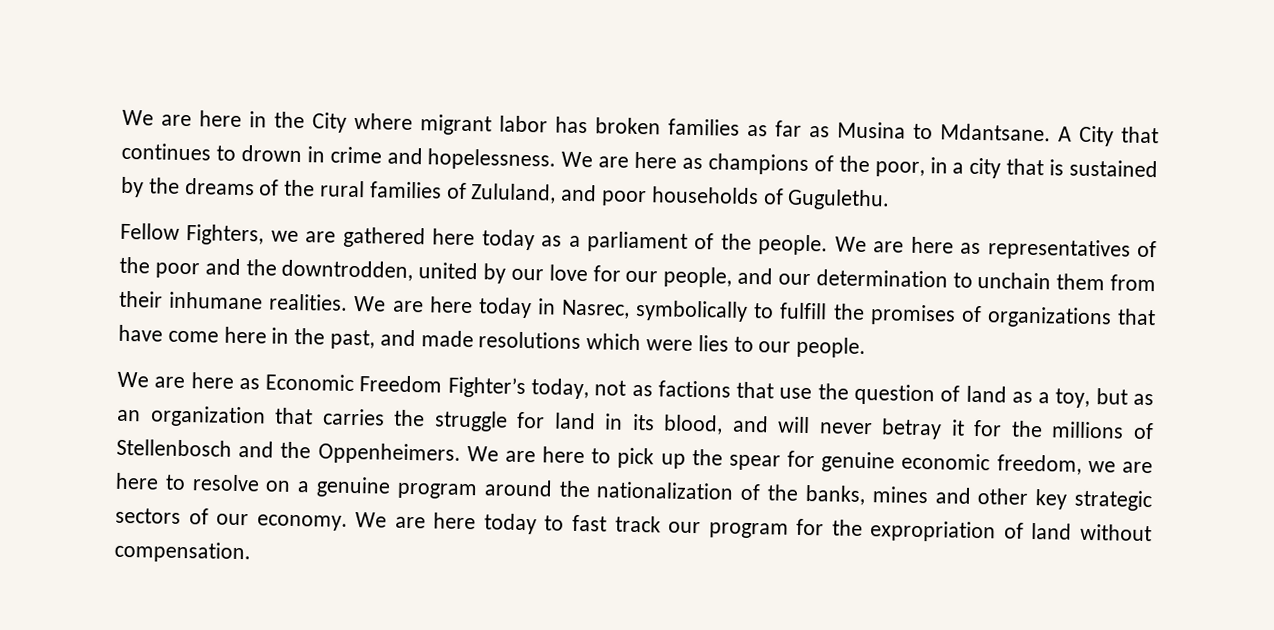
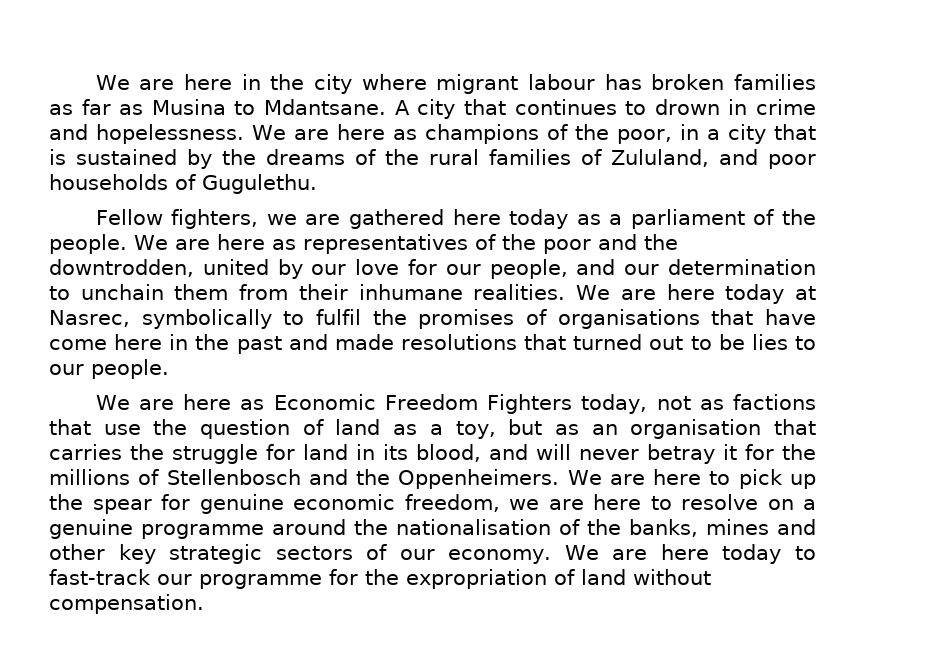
[312,112,347,133] City -> [314,74,353,94] city
[499,115,548,133] labor -> [528,74,596,90] labour
[1079,125,1114,147] City -> [417,99,456,119] city
[186,224,265,246] Fighters, -> [171,209,259,229] fighters,
[536,298,556,315] in -> [794,286,816,300] at
[779,302,828,320] fulfill -> [316,309,361,325] fulfil
[986,306,1112,329] organizations -> [557,309,700,329] organisations
[330,329,376,350] past, -> [236,336,282,354] past
[586,333,694,351] which were -> [524,334,745,350] that turned out to be
[447,376,526,399] Fighter’s -> [487,394,573,414] Fighters
[149,405,266,428] organization -> [630,419,762,439] organisation
[396,482,477,500] program -> [141,524,264,539] programme
[596,481,735,500] nationalization -> [396,519,551,535] nationalisation
[571,514,789,539] fast track our program -> [49,569,322,589] fast-track our programme

